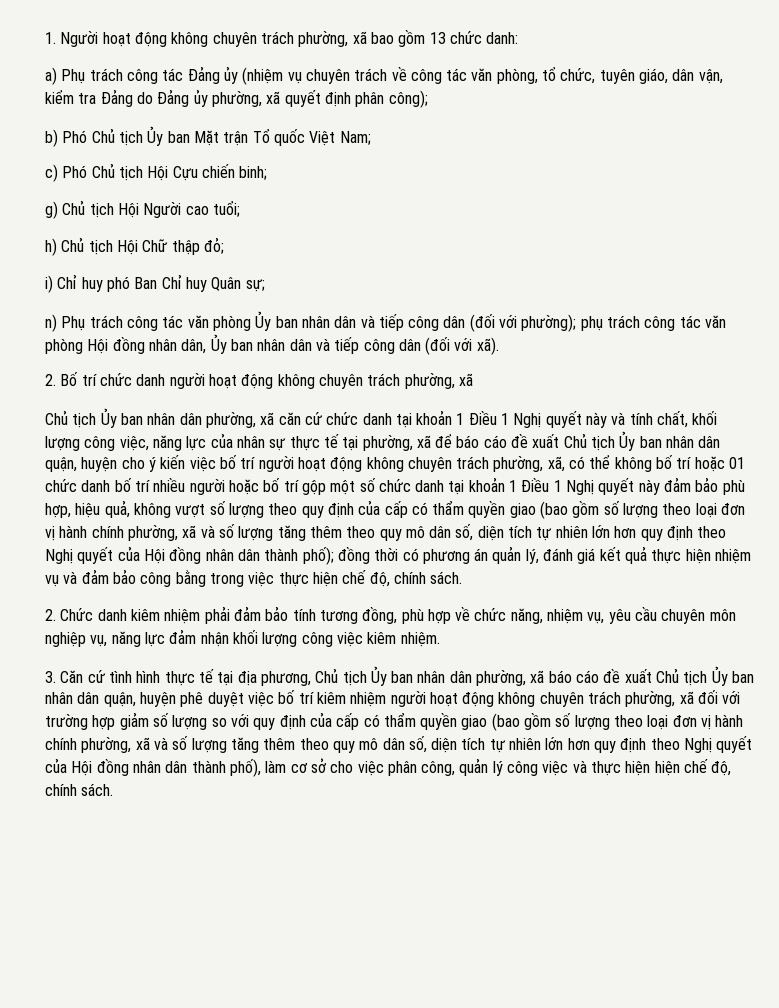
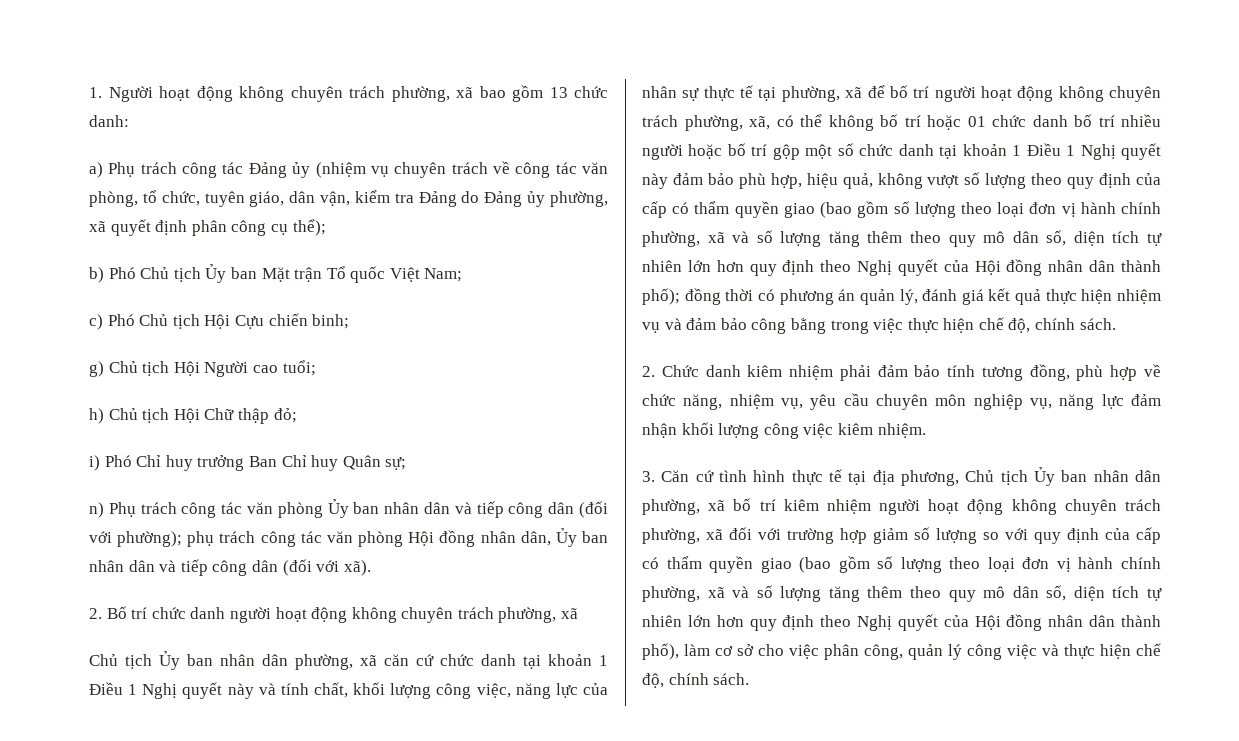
[388,90,428,108] công); -> [231,219,326,236] công cụ thể);
[57,274,130,292] Chỉ huy phó -> [104,455,245,471] Phó Chỉ huy trưởng
[456,431,721,451] [45,455,216,472] báo cáo đề xuất Chủ tịch Ủy ban nhân dân quận, huyện cho ý kiến việc -> (885, 91) none
[548,666,755,686] [45,692,274,707] báo cáo đề xuất Chủ tịch Ủy ban nhân dân quận, huyện phê duyệt việc -> (726, 505) none
[654,761,680,776] hiện -> (1131, 651) none

